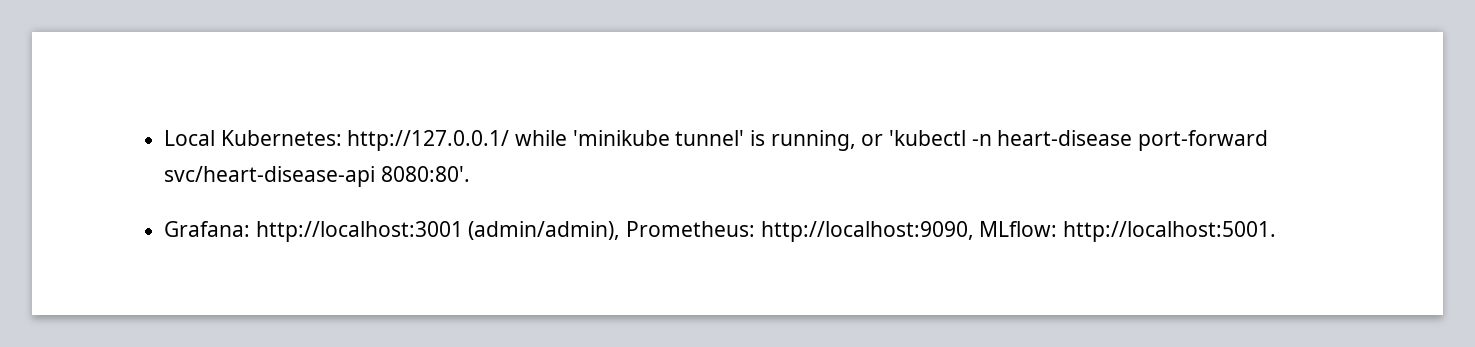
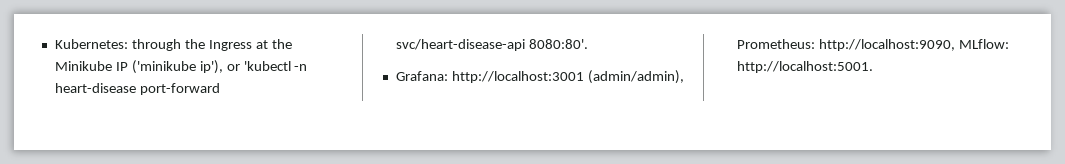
[164,130,856,151] Local Kubernetes: http://127.0.0.1/ while 'minikube tunnel' is running, -> [54,39,292,51] [54,60,223,74] Kubernetes: through the Ingress at the Minikube IP ('minikube ip'),

